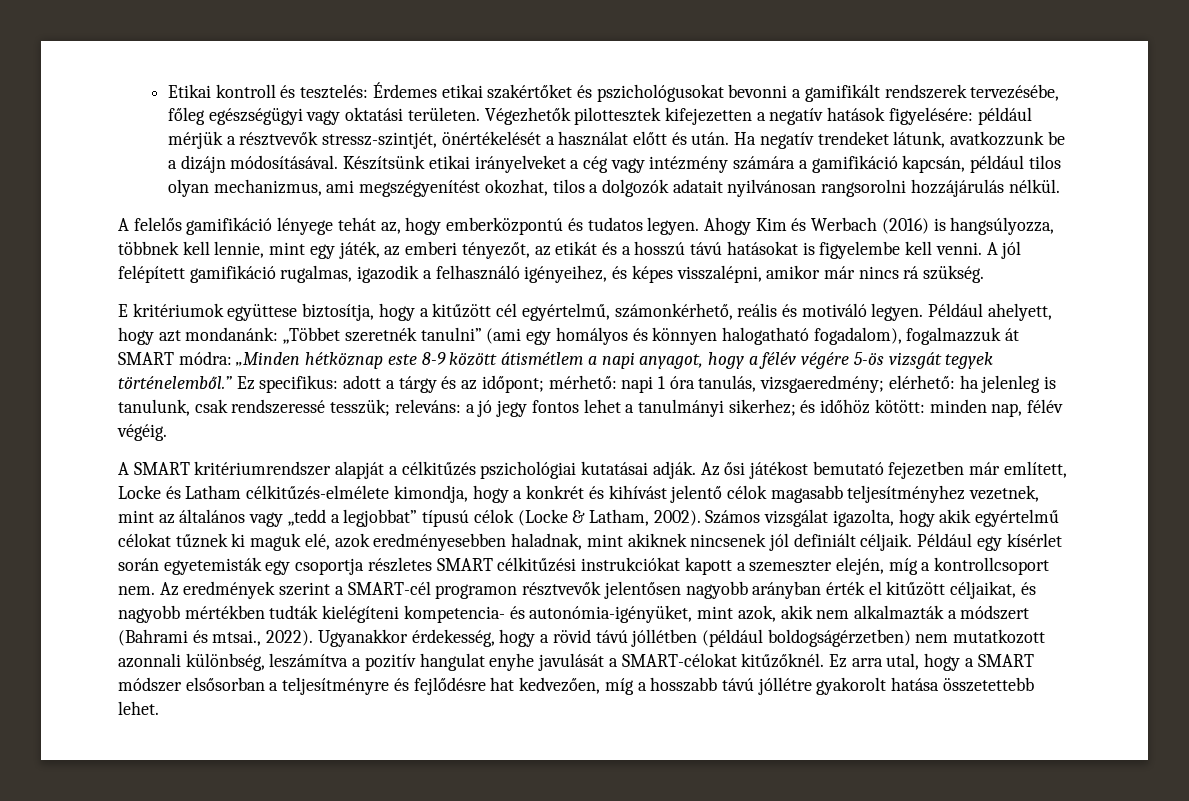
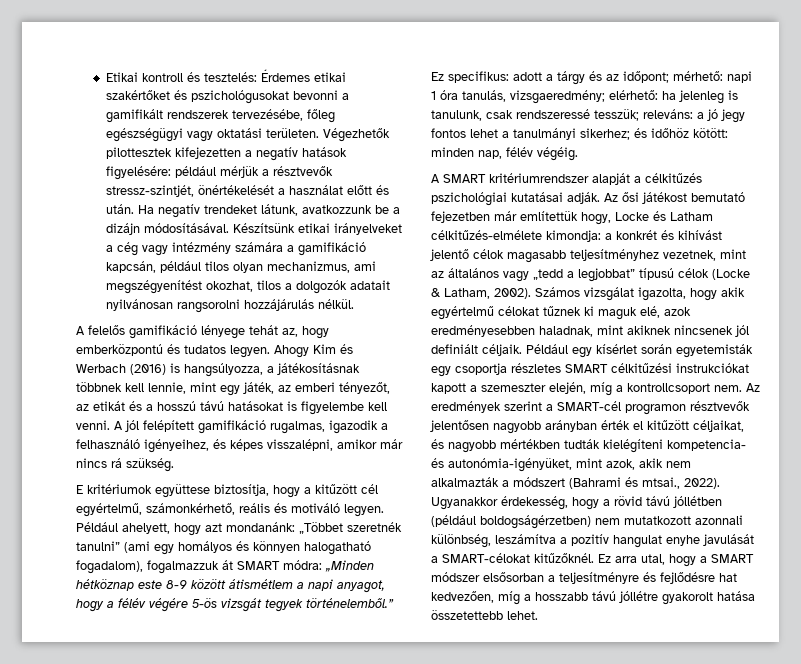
(1055, 226) none -> [267,363,360,375] a játékosításnak
[1003,461,1067,478] említett, -> [520,211,611,225] említettük hogy,
[393,485,509,503] kimondja, hogy -> [546,230,601,242] kimondja:

